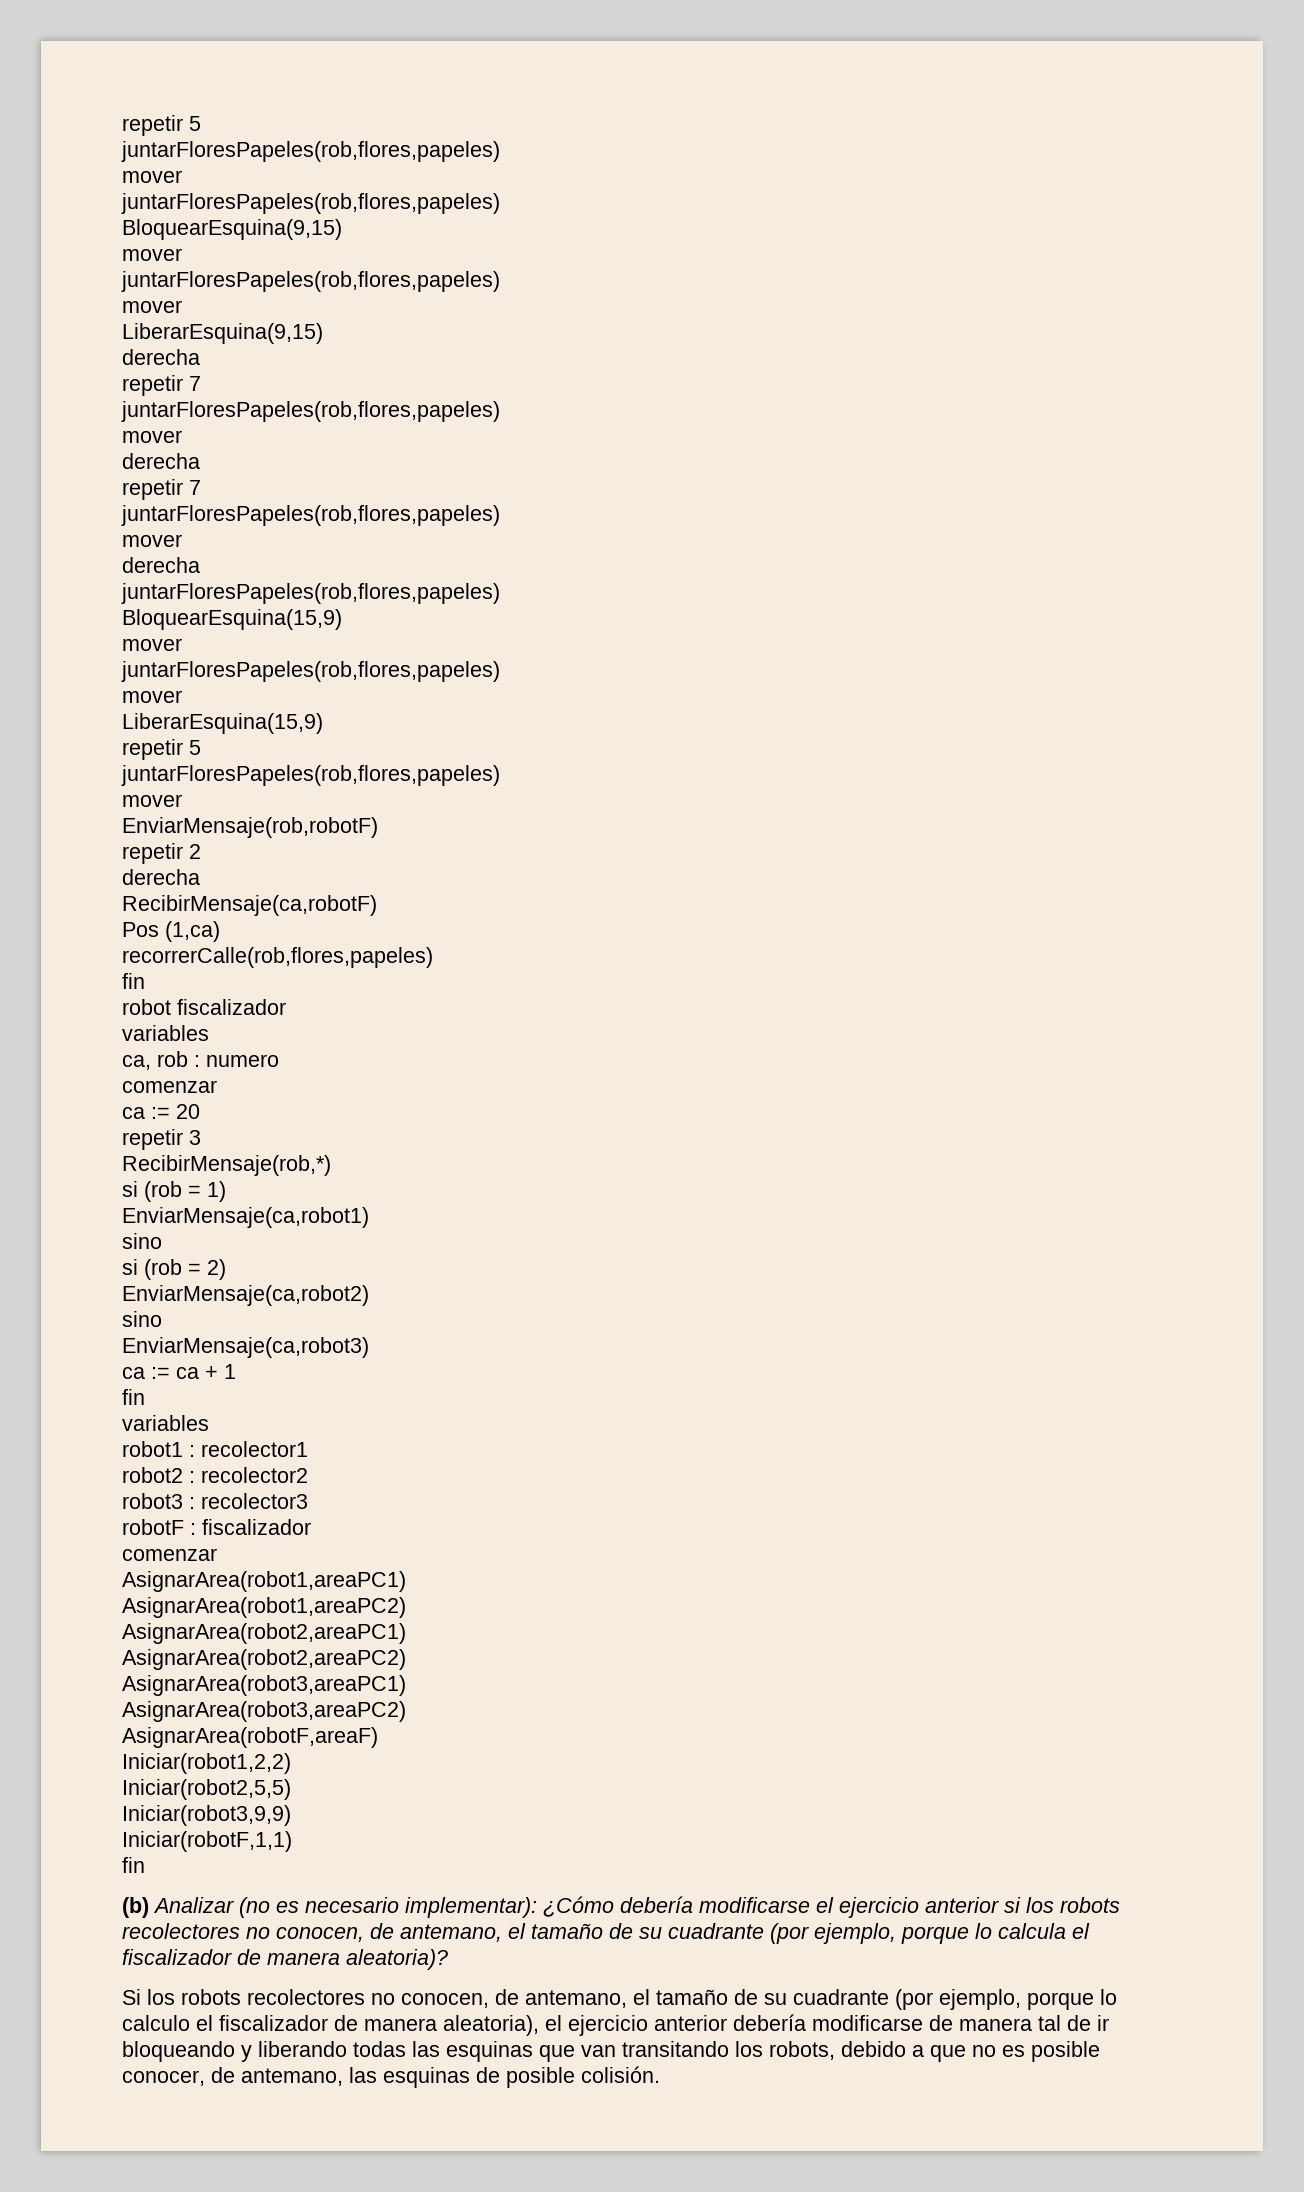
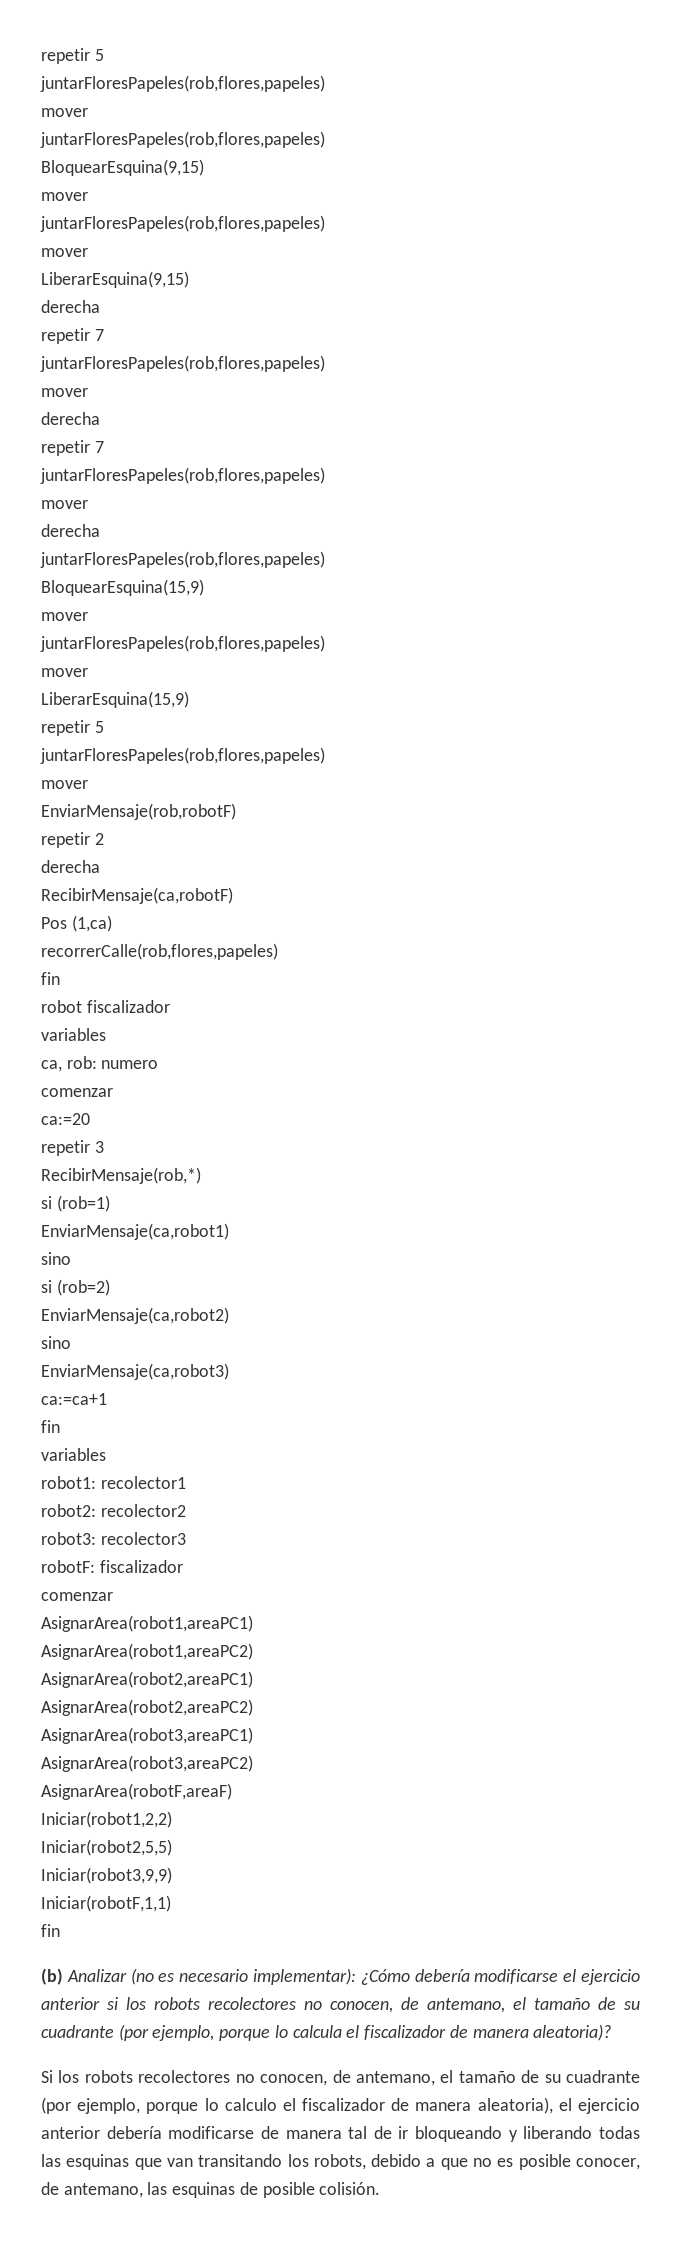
[157,1051,200,1067] rob : -> [66,1056,97,1069] rob:
[122,1104,200,1119] ca := 20 -> [41,1113,90,1125] ca:=20
[144,1181,226,1202] (rob = 1) -> [56,1195,110,1212] (rob=1)
[144,1259,226,1280] (rob = 2) -> [56,1279,110,1296] (rob=2)
[122,1364,236,1379] ca := ca + 1 -> [41,1393,107,1405] ca:=ca+1
[122,1441,195,1457] robot1 : -> [41,1476,96,1489] robot1:
[122,1467,195,1483] robot2 : -> [41,1504,96,1517] robot2:
[122,1493,195,1509] robot3 : -> [41,1532,96,1545] robot3:
[122,1519,196,1535] robotF : -> [41,1560,95,1573] robotF:

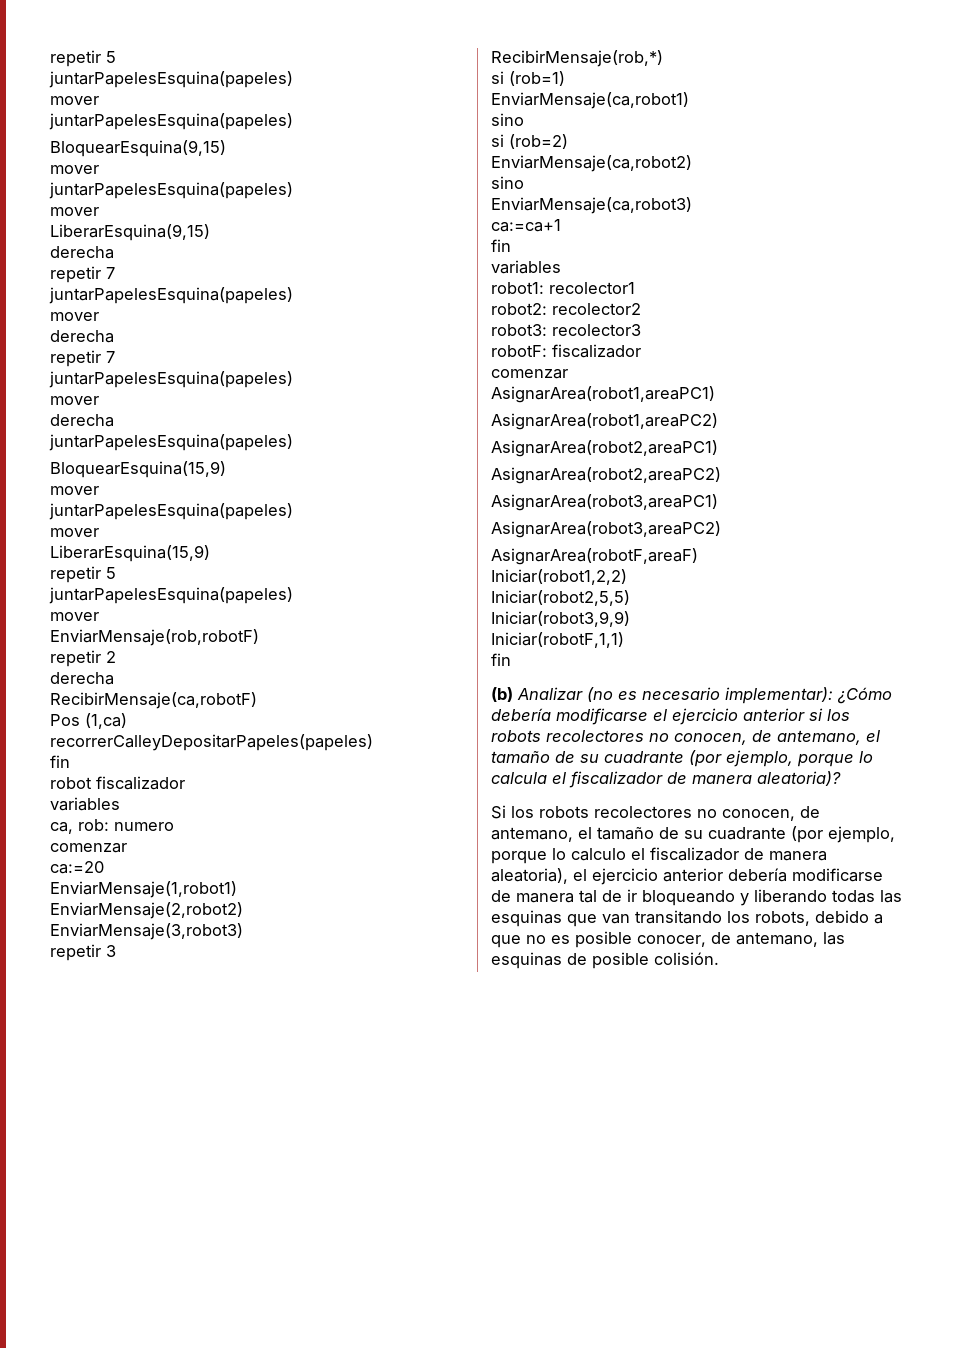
[41,48,104,64] [40,75,325,92] [41,108,88,117] [40,131,325,148] repetir 5 // juntarFloresPapeles(rob,flores,papeles) // mover // juntarFloresPapeles(rob,flores,papeles) -> [50,50,116,67] [49,71,293,88] [50,96,99,105] [49,113,293,130] repetir 5 // juntarPapelesEsquina(papeles) // mover // juntarPapelesEsquina(papeles)
[40,215,325,232] juntarFloresPapeles(rob,flores,papeles) -> [49,182,293,199] juntarPapelesEsquina(papeles)
[40,355,325,372] juntarFloresPapeles(rob,flores,papeles) -> [49,287,293,304] juntarPapelesEsquina(papeles)
[40,467,325,484] [41,500,88,509] [41,524,100,537] [40,551,325,568] juntarFloresPapeles(rob,flores,papeles) // mover // derecha // juntarFloresPapeles(rob,flores,papeles) -> [49,371,293,388] [50,396,99,405] [50,414,114,427] [49,434,293,451] juntarPapelesEsquina(papeles) // mover // derecha // juntarPapelesEsquina(papeles)
[40,635,325,652] juntarFloresPapeles(rob,flores,papeles) -> [49,503,293,520] juntarPapelesEsquina(papeles)
[40,747,325,764] juntarFloresPapeles(rob,flores,papeles) -> [49,587,293,604] juntarPapelesEsquina(papeles)
[41,943,278,960] recorrerCalle(rob,flores,papeles) -> [50,734,373,751] recorrerCalleyDepositarPapeles(papeles)
(90, 1119) none -> [50,881,237,898] [50,902,243,919] [50,923,243,940] // EnviarMensaje(1,robot1) // EnviarMensaje(2,robot2) // EnviarMensaje(3,robot3)

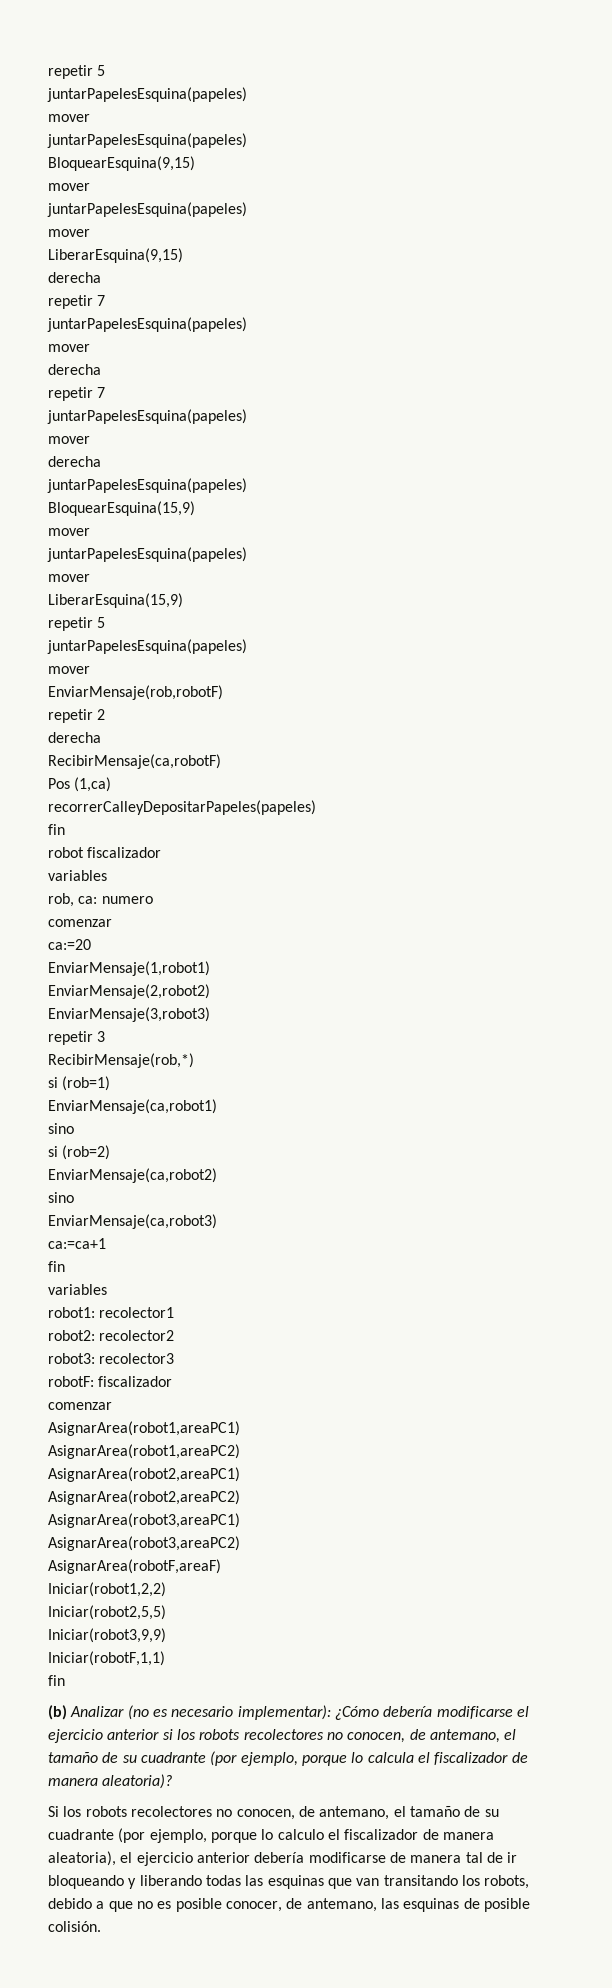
[50,819,109,834] ca, rob: -> [48,893,98,907] rob, ca:

